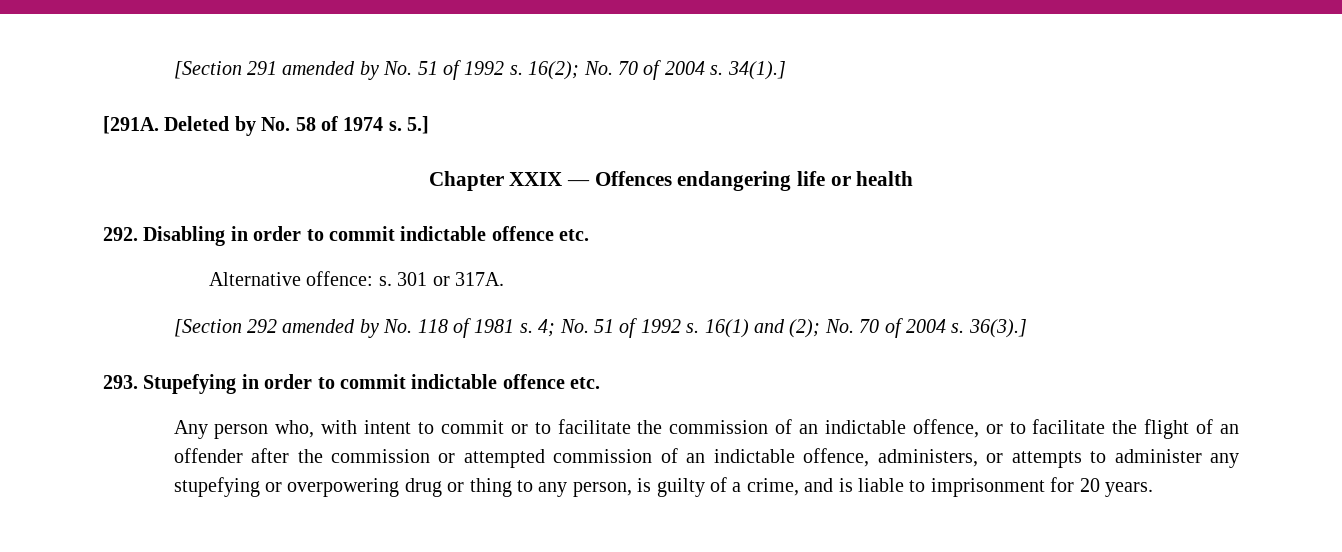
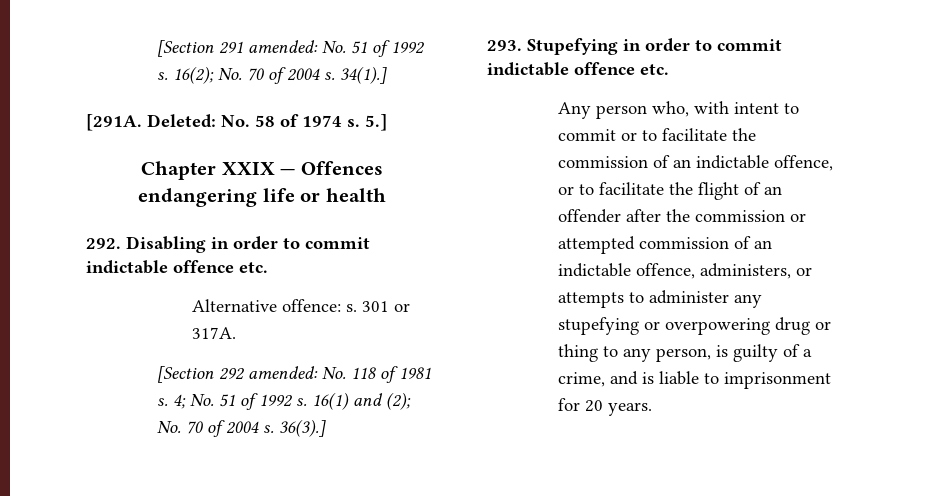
[282,61,379,80] amended by -> [247,40,318,53] amended:
[164,116,256,136] Deleted by -> [147,114,216,128] Deleted:
[282,319,379,338] amended by -> [247,366,318,379] amended:

